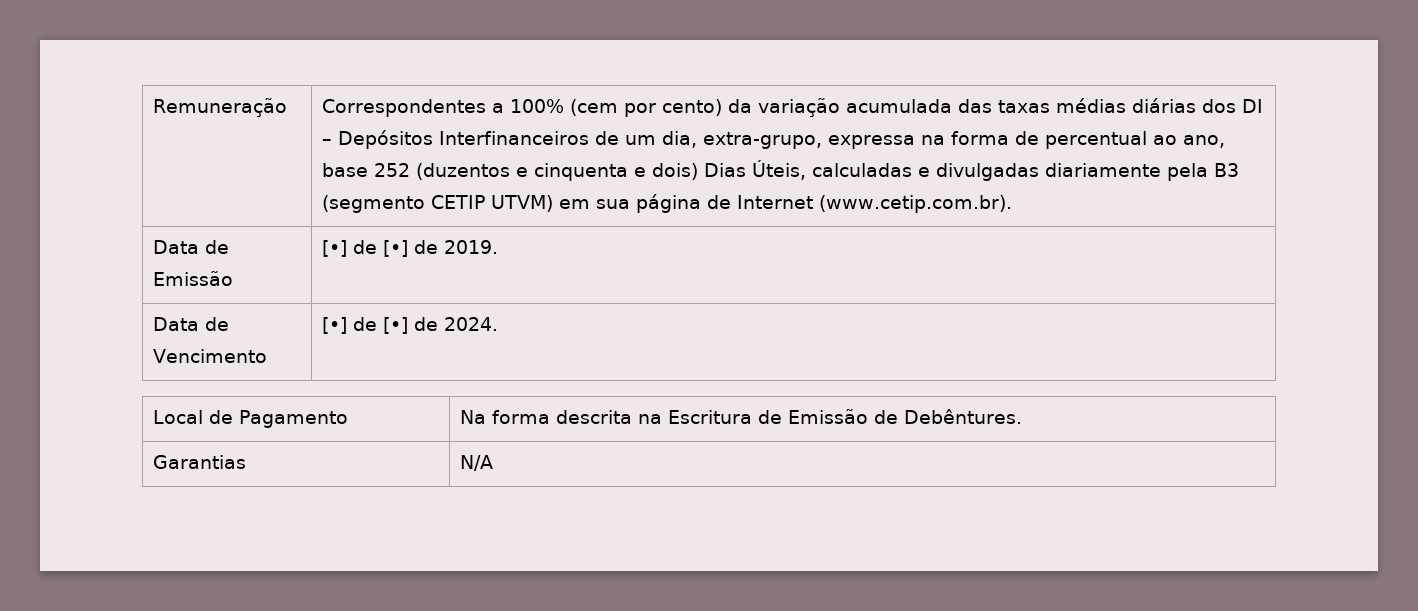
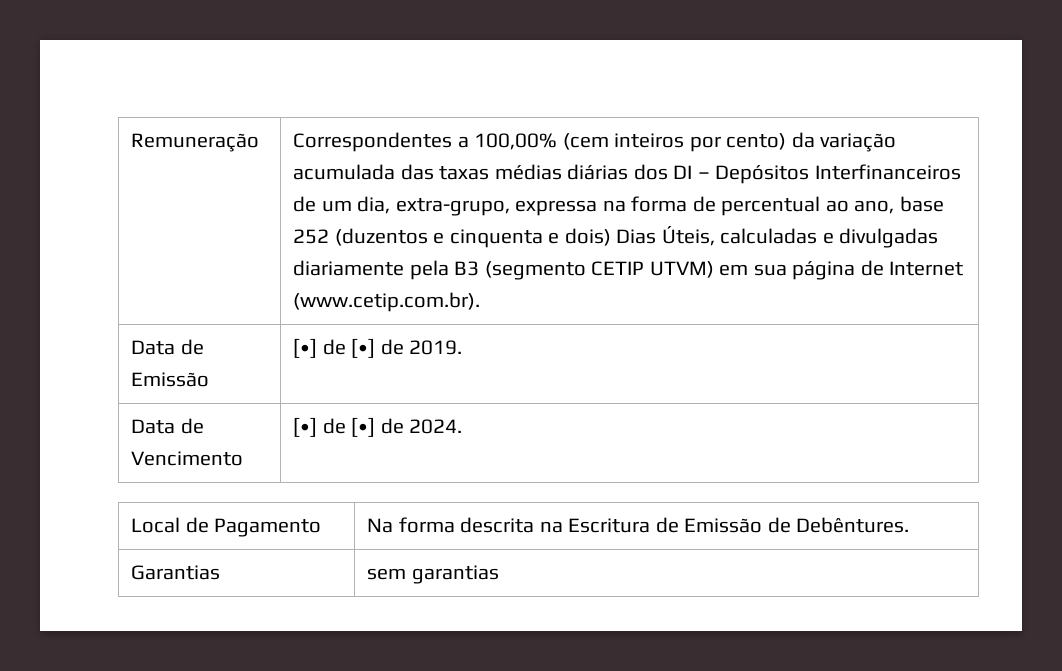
[509,99,618,116] 100% (cem -> [474,133,685,150] 100,00% (cem inteiros
[459,455,493,471] N/A -> [367,565,499,584] sem garantias

